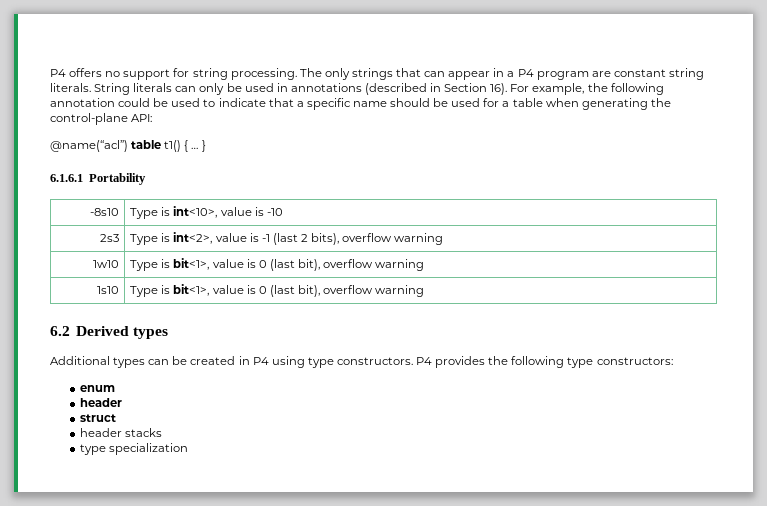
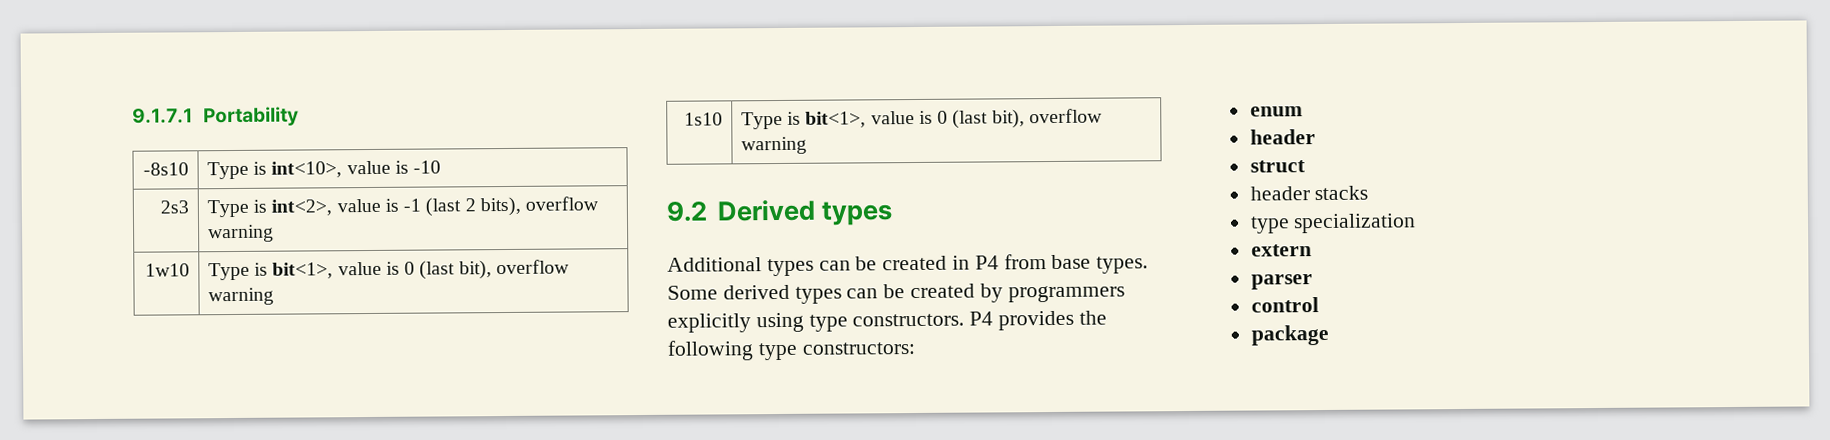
[50,68,704,80] [50,83,664,95] [50,98,671,110] [50,113,153,125] [50,140,206,152] [50,174,83,182] P4 offers no support for string processing. The only strings that can appear in a P4 program are constant string literals. String literals can only be used in annotations (described in Section 16). For example, the following annotation could be used to indicate that a specific name should be used for a table when generating the control-plane API: // @name(“acl”) table t1() { … } // 6.1.6.1 -> [132,108,193,124] 9.1.7.1
[50,326,70,336] 6.2 -> [666,200,708,222] 9.2
(269, 361) none -> [1003,254,1149,274] [667,283,1125,304] [667,313,751,333] from base types. Some derived types can be created by programmers explicitly
(189, 449) none -> [1250,244,1312,257] [1250,274,1313,290] [1250,297,1319,313] [1250,324,1329,346] // extern // parser // control // package

